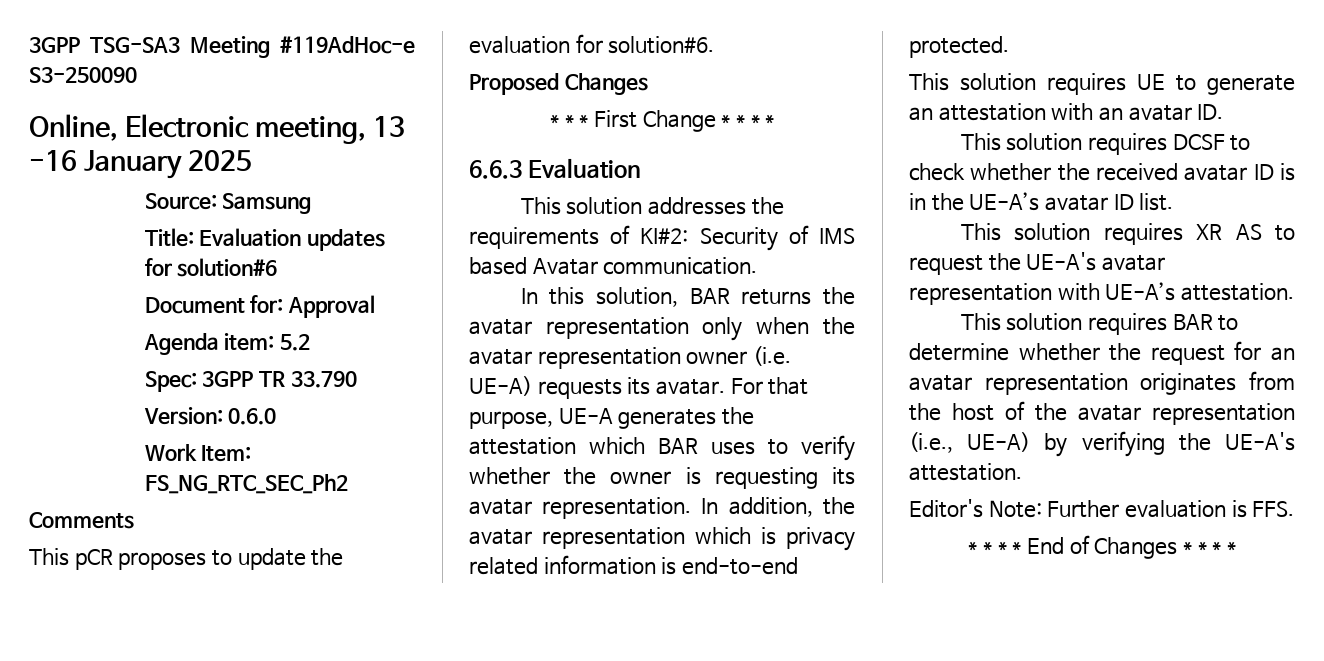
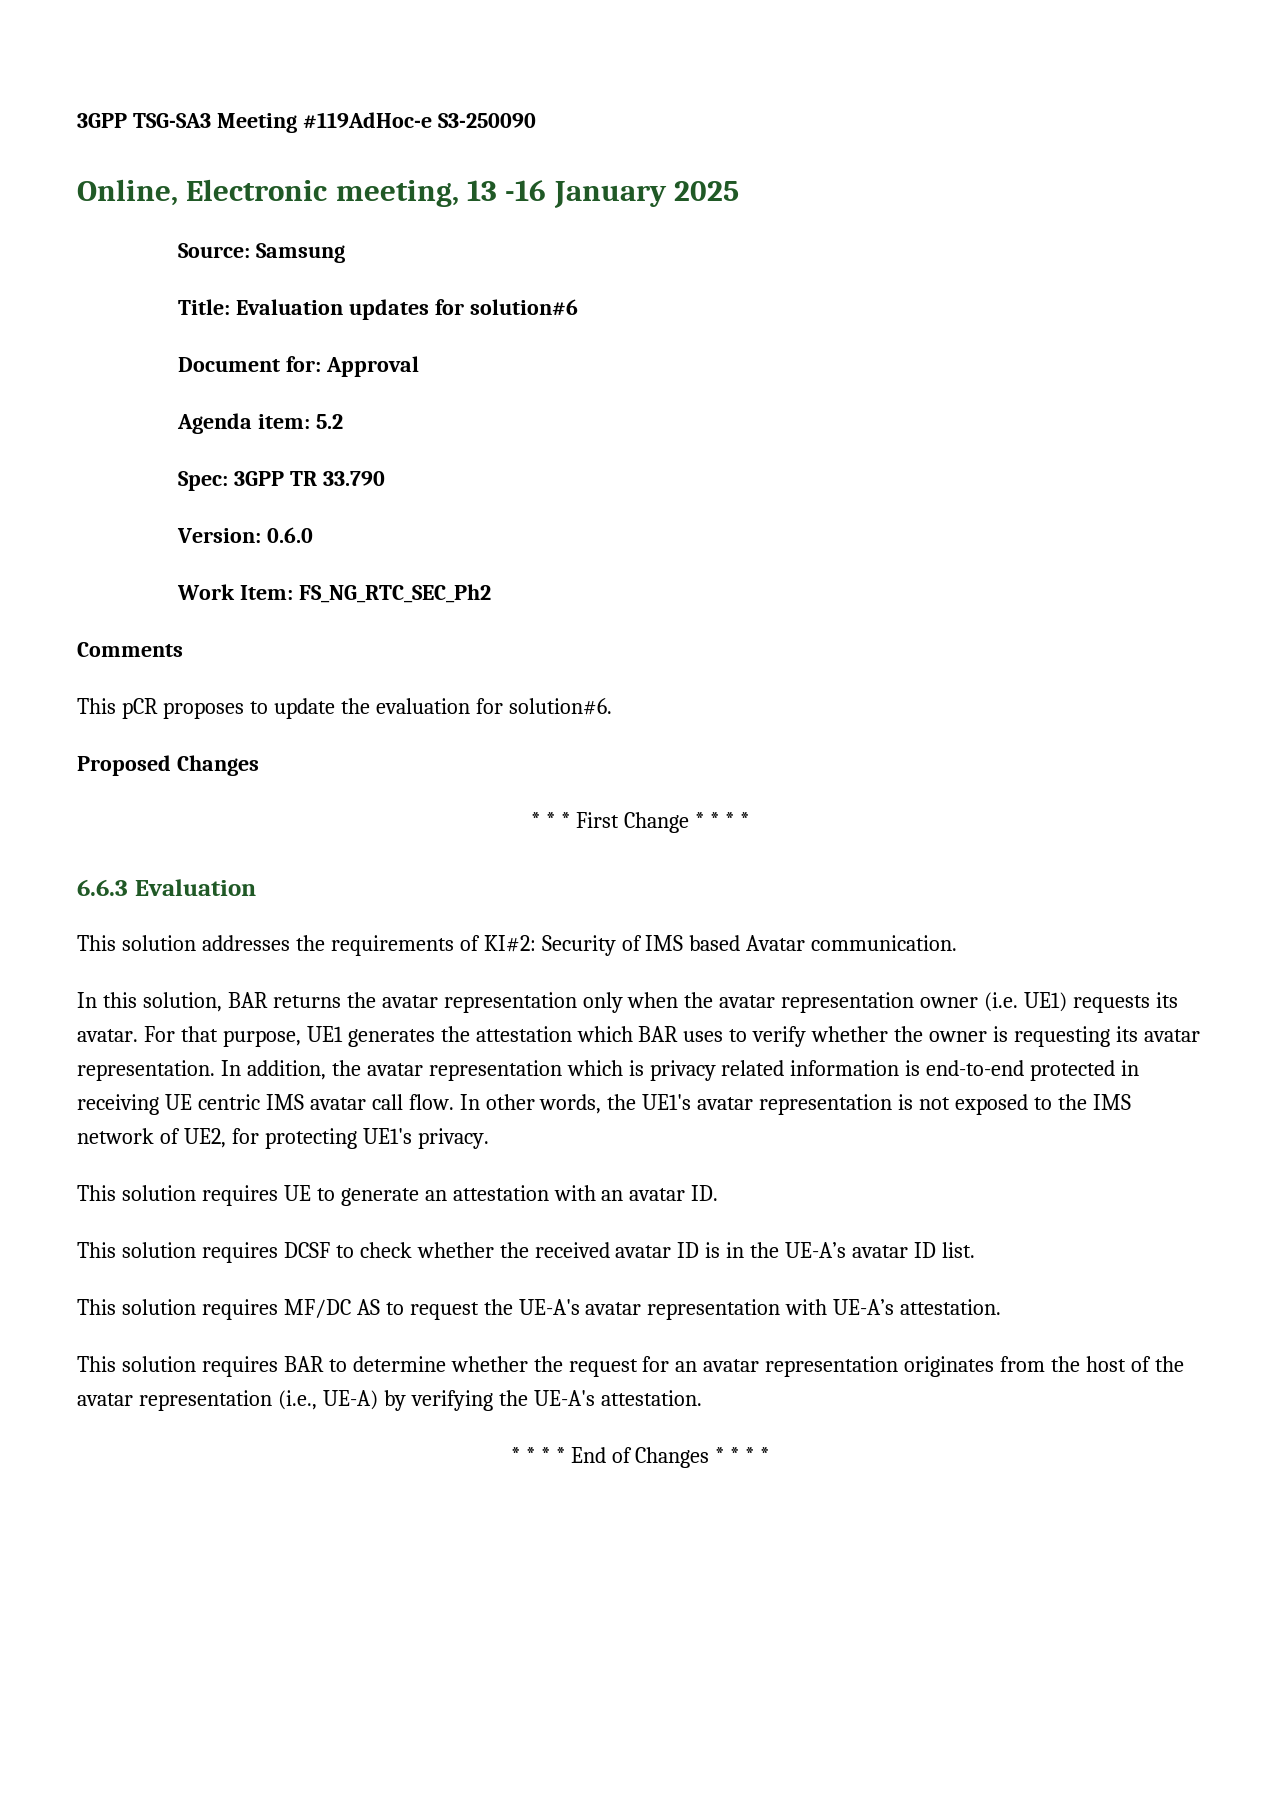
[469,376,532,396] UE-A) -> [1024,992,1068,1012] UE1)
[558,408,613,424] UE-A -> [306,1026,343,1042] UE1
[909,36,1009,58] protected. -> [1030,1060,1140,1081] [77,1094,1131,1115] [77,1128,489,1149] protected in receiving UE centric IMS avatar call flow. In other words, the UE1's avatar representation is not exposed to the IMS network of UE2, for protecting UE1's privacy.
[1196,224,1223,240] XR -> [283,1299,351,1318] MF/DC
[909,499,1295,518] // Editor's Note: Further evaluation is FFS. -> (702, 1398) none

